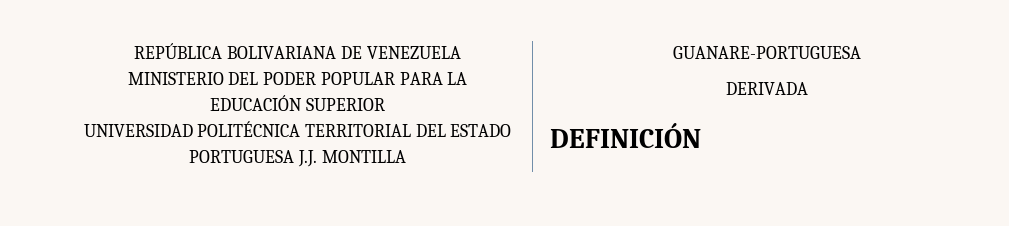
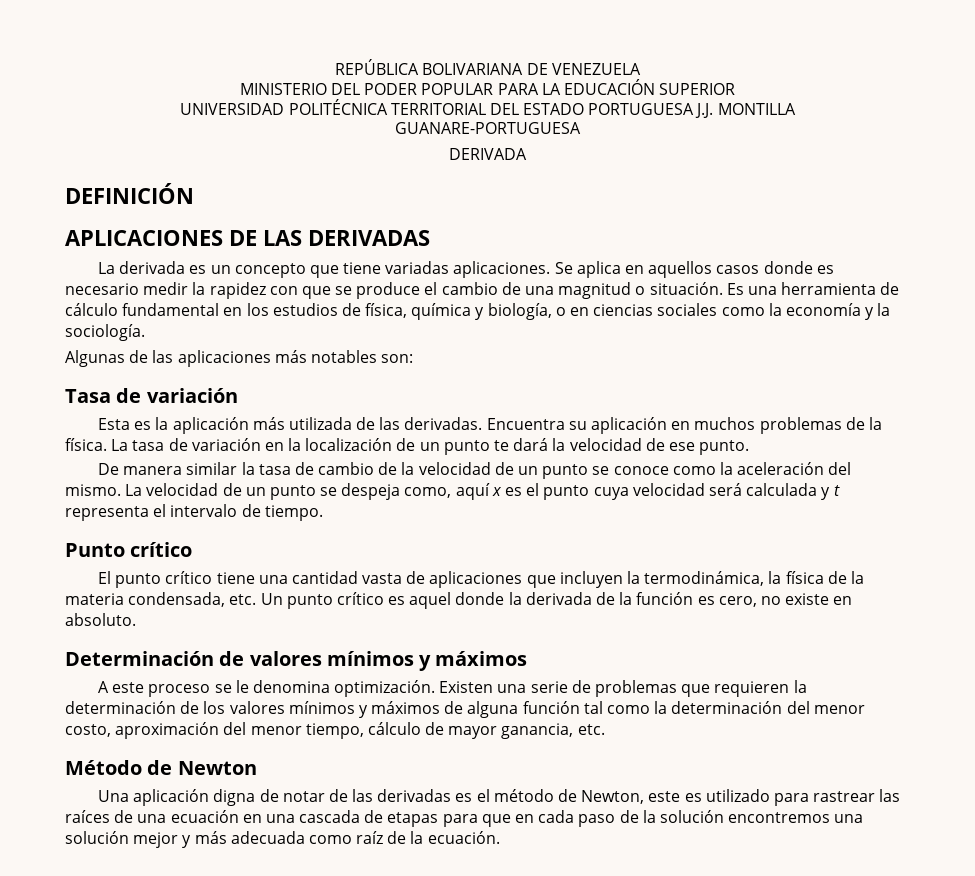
(701, 135) none -> [65,230,430,246] [97,261,834,278] [65,282,900,299] [65,303,891,320] [65,324,145,341] [65,350,414,367] [65,388,238,403] [97,417,882,434] [65,438,750,455] [97,462,852,479] [65,483,840,500] [65,504,323,521] [65,542,193,557] [97,571,864,588] [65,592,853,609] [65,613,136,626] [65,651,528,671] [97,680,807,697] [65,701,865,718] [65,722,605,739] [65,760,257,775] [97,789,901,806] [65,810,864,827] [65,831,500,848] // APLICACIONES DE LAS DERIVADAS // La derivada es un concepto que tiene variadas aplicaciones. Se aplica en aquellos casos donde es necesario medir la rapidez con que se produce el cambio de una magnitud o situación. Es una herramienta de cálculo fundamental en los estudios de física, química y biología, o en ciencias sociales como la economía y la sociología. // Algunas de las aplicaciones más notables son: // Tasa de variación // Esta es la aplicación más utilizada de las derivadas. Encuentra su aplicación en muchos problemas de la física. La tasa de variación en la localización de un punto te dará la velocidad de ese punto. // De manera similar la tasa de cambio de la velocidad de un punto se conoce como la aceleración del mismo. La velocidad de un punto se despeja como, aquí x es el punto cuya velocidad será calculada y t representa el intervalo de tiempo. // Punto crítico // El punto crítico tiene una cantidad vasta de aplicaciones que incluyen la termodinámica, la física de la materia condensada, etc. Un punto crítico es aquel donde la derivada de la función es cero, no existe en absoluto. // Determinación de valores mínimos y máximos // A este proceso se le denomina optimización. Existen una serie de problemas que requieren la determinación de los valores mínimos y máximos de alguna función tal como la determinación del menor costo, aproximación del menor tiempo, cálculo de mayor ganancia, etc. // Método de Newton // Una aplicación digna de notar de las derivadas es el método de Newton, este es utilizado para rastrear las raíces de una ecuación en una cascada de etapas para que en cada paso de la solución encontremos una solución mejor y más adecuada como raíz de la ecuación.

